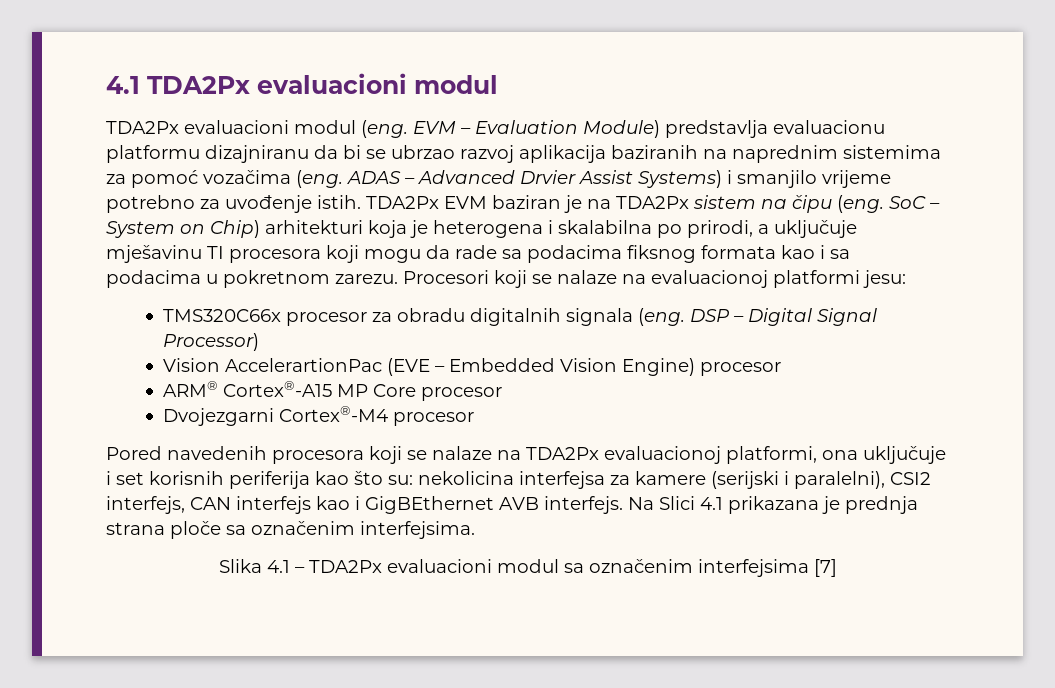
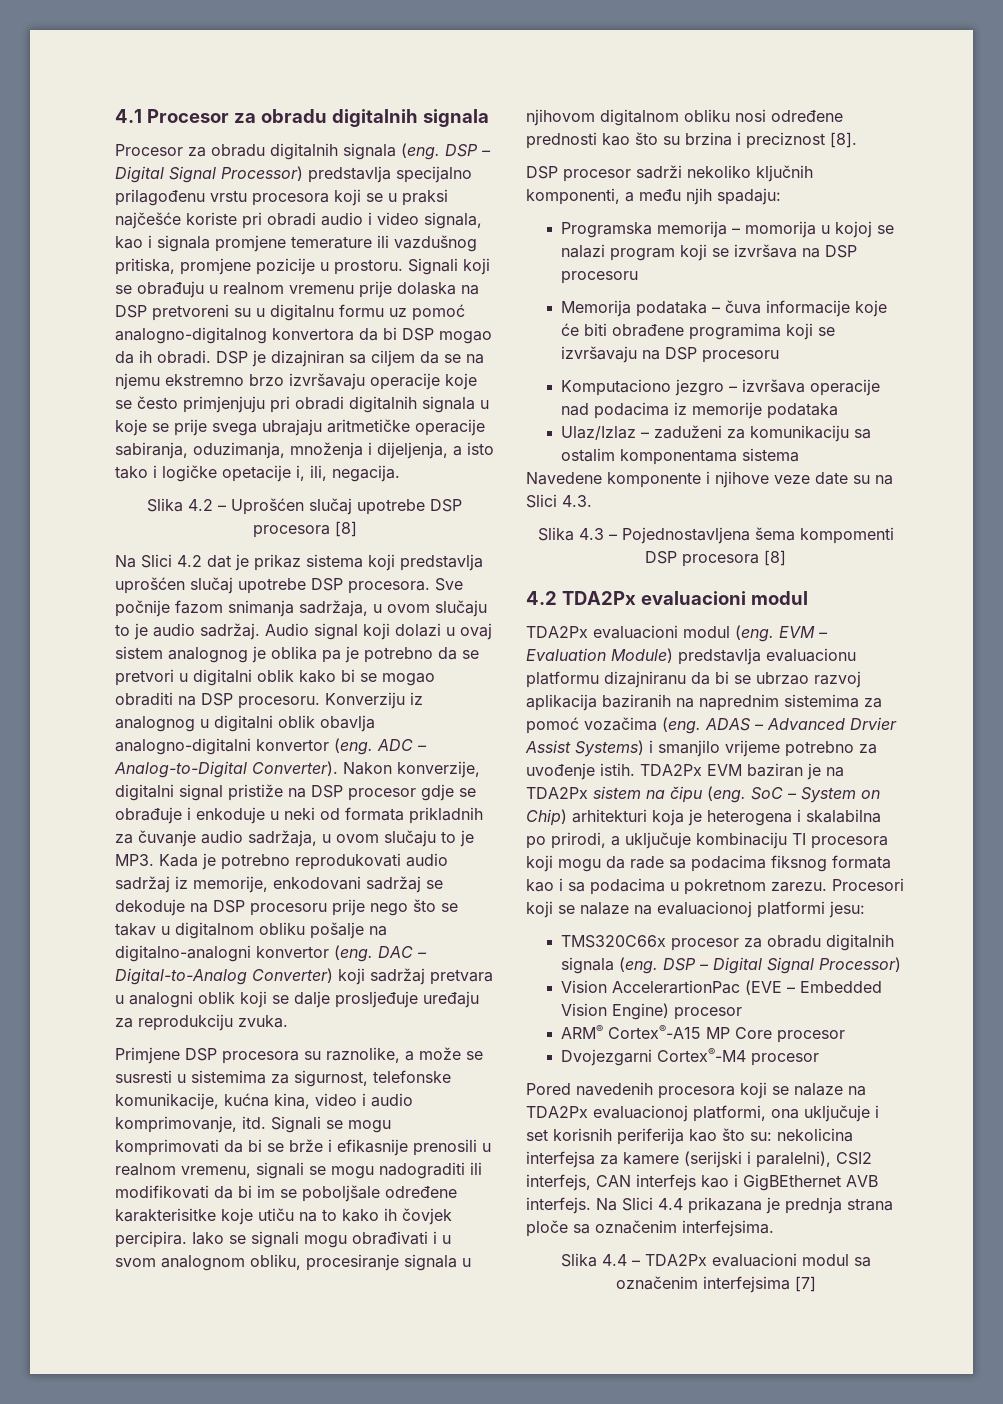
[106,76,140,94] 4.1 -> [115,109,489,127] [115,143,491,160] [115,166,472,183] [115,189,448,206] [115,212,482,229] [115,235,477,252] [115,258,490,275] [115,281,479,298] [115,304,465,321] [115,327,492,344] [115,350,484,367] [115,373,477,390] [115,396,489,413] [115,419,485,436] [115,442,494,459] [115,465,400,482] [147,498,462,515] [252,521,357,538] [115,554,483,571] [115,577,463,594] [115,600,487,617] [115,623,492,640] [115,646,479,663] [115,669,435,686] [115,692,423,709] [115,715,375,732] [115,738,427,755] [114,761,480,778] [115,784,476,801] [115,807,483,824] [115,830,474,847] [115,853,448,870] [115,876,443,893] [115,899,458,916] [115,922,387,939] [115,945,427,962] [115,968,493,985] [115,991,479,1008] [115,1014,288,1031] [115,1047,483,1064] [115,1070,451,1087] [115,1093,413,1110] [115,1116,391,1133] [115,1139,491,1156] [115,1162,482,1179] [115,1185,457,1202] [115,1208,452,1225] [115,1231,451,1248] [115,1254,471,1271] [526,109,843,126] [526,132,857,149] [526,165,813,182] [526,188,781,205] [561,221,895,238] [561,244,858,261] [561,271,639,284] [561,300,888,317] [561,323,836,340] [561,346,780,363] [561,379,881,396] [561,402,839,419] [561,425,872,442] [561,448,800,465] [526,471,893,488] [526,494,592,508] [537,527,894,544] [645,550,786,567] [526,591,557,605] 4.1 Procesor za obradu digitalnih signala // Procesor za obradu digitalnih signala (eng. DSP – Digital Signal Processor) predstavlja specijalno prilagođenu vrstu procesora koji se u praksi najčešće koriste pri obradi audio i video signala, kao i signala promjene temerature ili vazdušnog pritiska, promjene pozicije u prostoru. Signali koji se obrađuju u realnom vremenu prije dolaska na DSP pretvoreni su u digitalnu formu uz pomoć analogno-digitalnog konvertora da bi DSP mogao da ih obradi. DSP je dizajniran sa ciljem da se na njemu ekstremno brzo izvršavaju operacije koje se često primjenjuju pri obradi digitalnih signala u koje se prije svega ubrajaju aritmetičke operacije sabiranja, oduzimanja, množenja i dijeljenja, a isto tako i logičke opetacije i, ili, negacija. // Slika 4.2 – Uprošćen slučaj upotrebe DSP procesora [8] // Na Slici 4.2 dat je prikaz sistema koji predstavlja uprošćen slučaj upotrebe DSP procesora. Sve počnije fazom snimanja sadržaja, u ovom slučaju to je audio sadržaj. Audio signal koji dolazi u ovaj sistem analognog je oblika pa je potrebno da se pretvori u digitalni oblik kako bi se mogao obraditi na DSP procesoru. Konverziju iz analognog u digitalni oblik obavlja analogno-digitalni konvertor (eng. ADC – Analog-to-Digital Converter). Nakon konverzije, digitalni signal pristiže na DSP procesor gdje se obrađuje i enkoduje u neki od formata prikladnih za čuvanje audio sadržaja, u ovom slučaju to je MP3. Kada je potrebno reprodukovati audio sadržaj iz memorije, enkodovani sadržaj se dekoduje na DSP procesoru prije nego što se takav u digitalnom obliku pošalje na digitalno-analogni konvertor (eng. DAC – Digital-to-Analog Converter) koji sadržaj pretvara u analogni oblik koji se dalje prosljeđuje uređaju za reprodukciju zvuka. // Primjene DSP procesora su raznolike, a može se susresti u sistemima za sigurnost, telefonske komunikacije, kućna kina, video i audio komprimovanje, itd. Signali se mogu komprimovati da bi se brže i efikasnije prenosili u realnom vremenu, signali se mogu nadograditi ili modifikovati da bi im se poboljšale određene karakterisitke koje utiču na to kako ih čovjek percipira. Iako se signali mogu obrađivati i u svom analognom obliku, procesiranje signala u njihovom digitalnom obliku nosi određene prednosti kao što su brzina i preciznost [8]. // DSP procesor sadrži nekoliko ključnih komponenti, a među njih spadaju: // Programska memorija – momorija u kojoj se nalazi program koji se izvršava na DSP procesoru // Memorija podataka – čuva informacije koje će biti obrađene programima koji se izvršavaju na DSP procesoru // Komputaciono jezgro – izvršava operacije nad podacima iz memorije podataka // Ulaz/Izlaz – zaduženi za komunikaciju sa ostalim komponentama sistema // Navedene komponente i njihove veze date su na Slici 4.3. // Slika 4.3 – Pojednostavljena šema kompomenti DSP procesora [8] // 4.2
[106,245,202,263] mješavinu -> [696,832,787,849] kombinaciju
[700,497,723,510] 4.1 -> [658,1198,683,1210] 4.4
[266,560,290,573] 4.1 -> [601,1254,627,1266] 4.4

